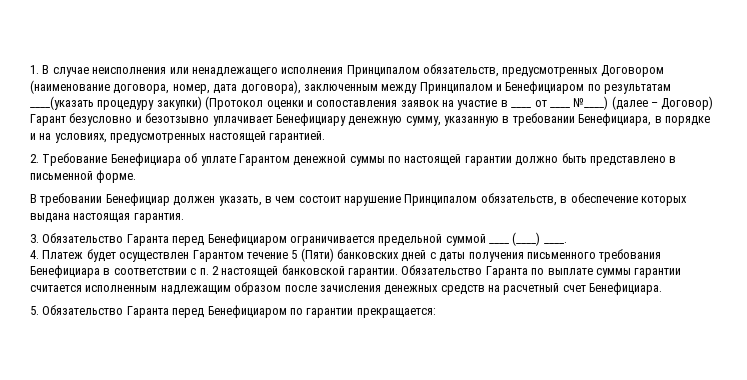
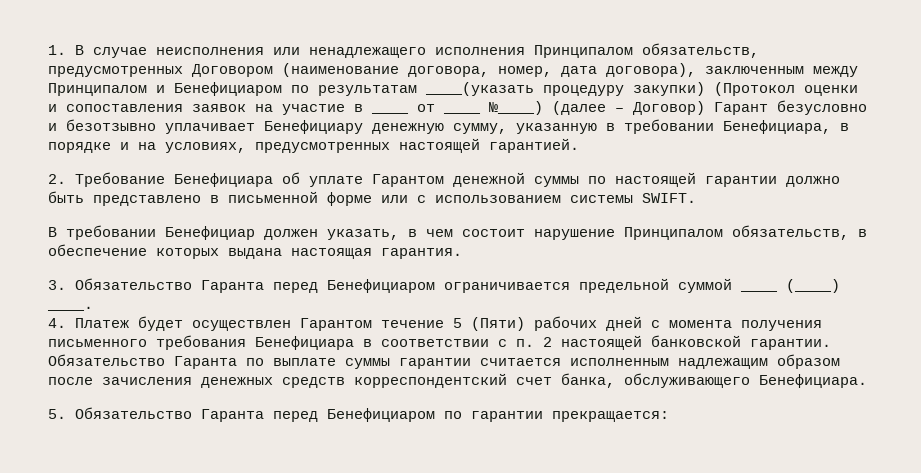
[96,170,137,183] форме. -> [327,192,696,206] форме или с использованием системы SWIFT.
[337,249,399,259] банковских -> [534,316,597,331] рабочих
[439,252,466,262] даты -> [669,320,732,328] момента
[488,283,586,295] на расчетный счет -> [354,373,750,388] корреспондентский счет банка, обслуживающего

